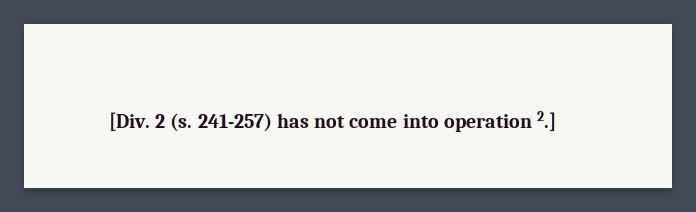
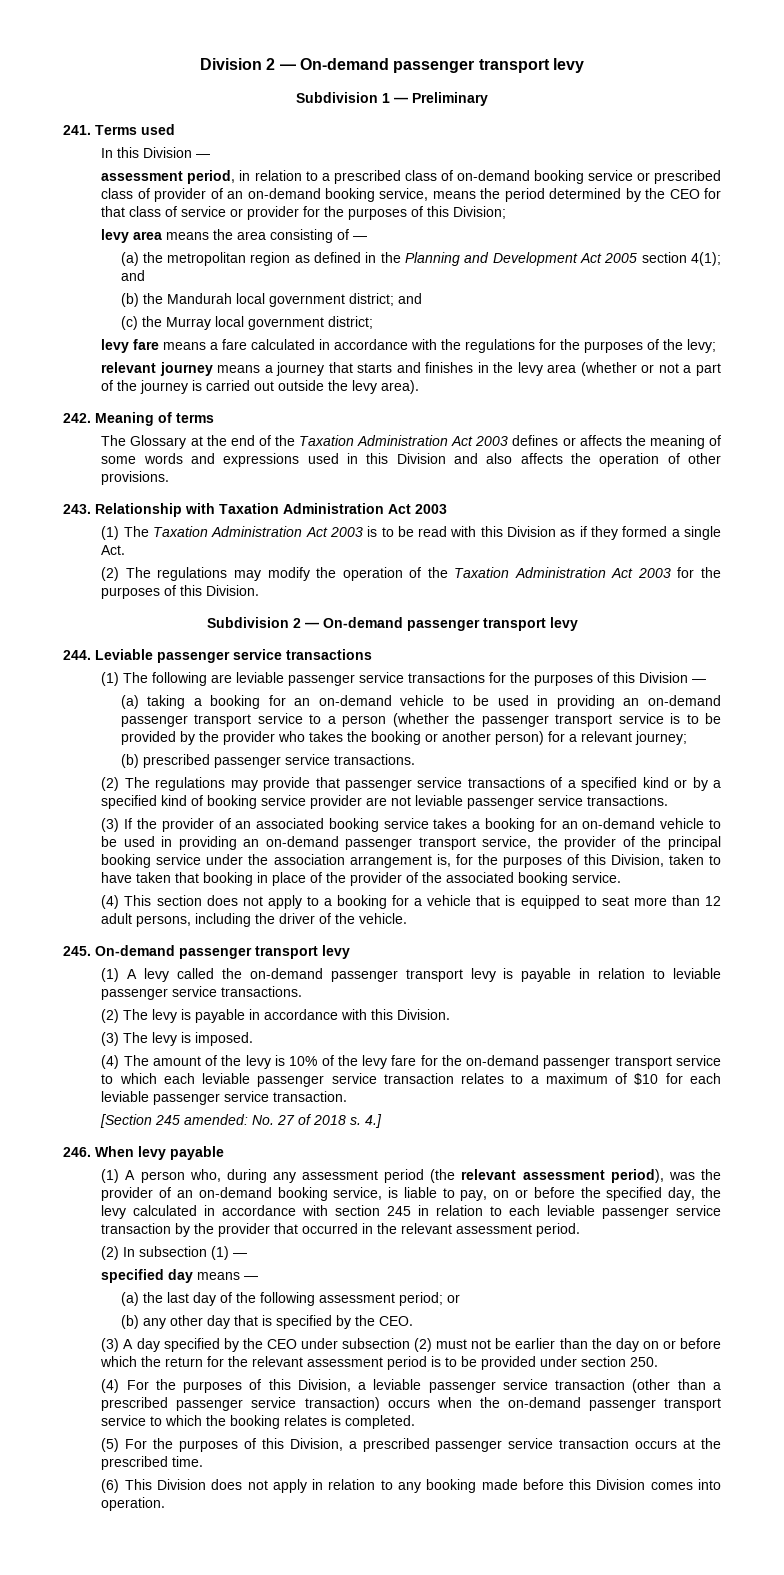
[108,111,557,132] [Div. 2 (s. 241-257) has not come into operation 2.] -> [200,58,584,73] [296,92,488,106] [63,124,175,135] [101,147,211,158] [101,170,722,184] [101,188,721,202] [101,206,507,220] [101,229,368,243] [120,252,721,266] [120,270,145,281] [120,293,422,307] [120,316,373,330] [101,339,717,353] [101,362,721,376] [101,380,420,394] [63,412,214,426] [101,435,721,449] [101,453,722,467] [101,471,170,485] [63,503,447,517] [101,526,721,540] [101,545,126,555] [101,567,721,581] [101,585,260,599] [206,617,578,631] [63,649,372,663] [101,672,707,686] [120,695,721,709] [120,713,722,727] [120,731,687,745] [120,754,415,768] [101,777,721,791] [101,795,669,809] [101,818,721,832] [101,836,721,850] [101,854,721,868] [101,872,622,886] [101,895,721,909] [101,913,408,927] [63,945,350,959] [101,968,721,982] [101,986,303,1000] [101,1009,451,1023] [101,1032,254,1046] [101,1055,721,1069] [101,1073,721,1087] [101,1091,348,1105] [100,1114,383,1128] [63,1146,224,1160] [101,1169,722,1183] [101,1187,721,1201] [101,1205,721,1219] [101,1223,581,1237] [101,1246,248,1260] [101,1269,259,1283] [120,1292,460,1306] [120,1315,413,1329] [101,1338,721,1352] [100,1356,659,1370] [101,1379,721,1393] [101,1397,722,1411] [101,1415,416,1429] [101,1438,721,1452] [101,1456,204,1470] [101,1479,721,1493] [101,1497,166,1511] Division 2 — On-demand passenger transport levy // Subdivision 1 — Preliminary // 241. Terms used // In this Division — // assessment period, in relation to a prescribed class of on-demand booking service or prescribed class of provider of an on-demand booking service, means the period determined by the CEO for that class of service or provider for the purposes of this Division; // levy area means the area consisting of — // (a) the metropolitan region as defined in the Planning and Development Act 2005 section 4(1); and // (b) the Mandurah local government district; and // (c) the Murray local government district; // levy fare means a fare calculated in accordance with the regulations for the purposes of the levy; // relevant journey means a journey that starts and finishes in the levy area (whether or not a part of the journey is carried out outside the levy area). // 242. Meaning of terms // The Glossary at the end of the Taxation Administration Act 2003 defines or affects the meaning of some words and expressions used in this Division and also affects the operation of other provisions. // 243. Relationship with Taxation Administration Act 2003 // (1) The Taxation Administration Act 2003 is to be read with this Division as if they formed a single Act. // (2) The regulations may modify the operation of the Taxation Administration Act 2003 for the purposes of this Division. // Subdivision 2 — On-demand passenger transport levy // 244. Leviable passenger service transactions // (1) The following are leviable passenger service transactions for the purposes of this Division — // (a) taking a booking for an on-demand vehicle to be used in providing an on-demand passenger transport service to a person (whether the passenger transport service is to be provided by the provider who takes the booking or another person) for a relevant journey; // (b) prescribed passenger service transactions. // (2) The regulations may provide that passenger service transactions of a specified kind or by a specified kind of booking service provider are not leviable passenger service transactions. // (3) If the provider of an associated booking service takes a booking for an on-demand vehicle to be used in providing an on-demand passenger transport service, the provider of the principal booking service under the association arrangement is, for the purposes of this Division, taken to have taken that booking in place of the provider of the associated booking service. // (4) This section does not apply to a booking for a vehicle that is equipped to seat more than 12 adult persons, including the driver of the vehicle. // 245. On-demand passenger transport levy // (1) A levy called the on-demand passenger transport levy is payable in relation to leviable passenger service transactions. // (2) The levy is payable in accordance with this Division. // (3) The levy is imposed. // (4) The amount of the levy is 10% of the levy fare for the on-demand passenger transport service to which each leviable passenger service transaction relates to a maximum of $10 for each leviable passenger service transaction. // [Section 245 amended: No. 27 of 2018 s. 4.] // 246. When levy payable // (1) A person who, during any assessment period (the relevant assessment period), was the provider of an on-demand booking service, is liable to pay, on or before the specified day, the levy calculated in accordance with section 245 in relation to each leviable passenger service transaction by the provider that occurred in the relevant assessment period. // (2) In subsection (1) — // specified day means — // (a) the last day of the following assessment period; or // (b) any other day that is specified by the CEO. // (3) A day specified by the CEO under subsection (2) must not be earlier than the day on or before which the return for the relevant assessment period is to be provided under section 250. // (4) For the purposes of this Division, a leviable passenger service transaction (other than a prescribed passenger service transaction) occurs when the on-demand passenger transport service to which the booking relates is completed. // (5) For the purposes of this Division, a prescribed passenger service transaction occurs at the prescribed time. // (6) This Division does not apply in relation to any booking made before this Division comes into operation.

